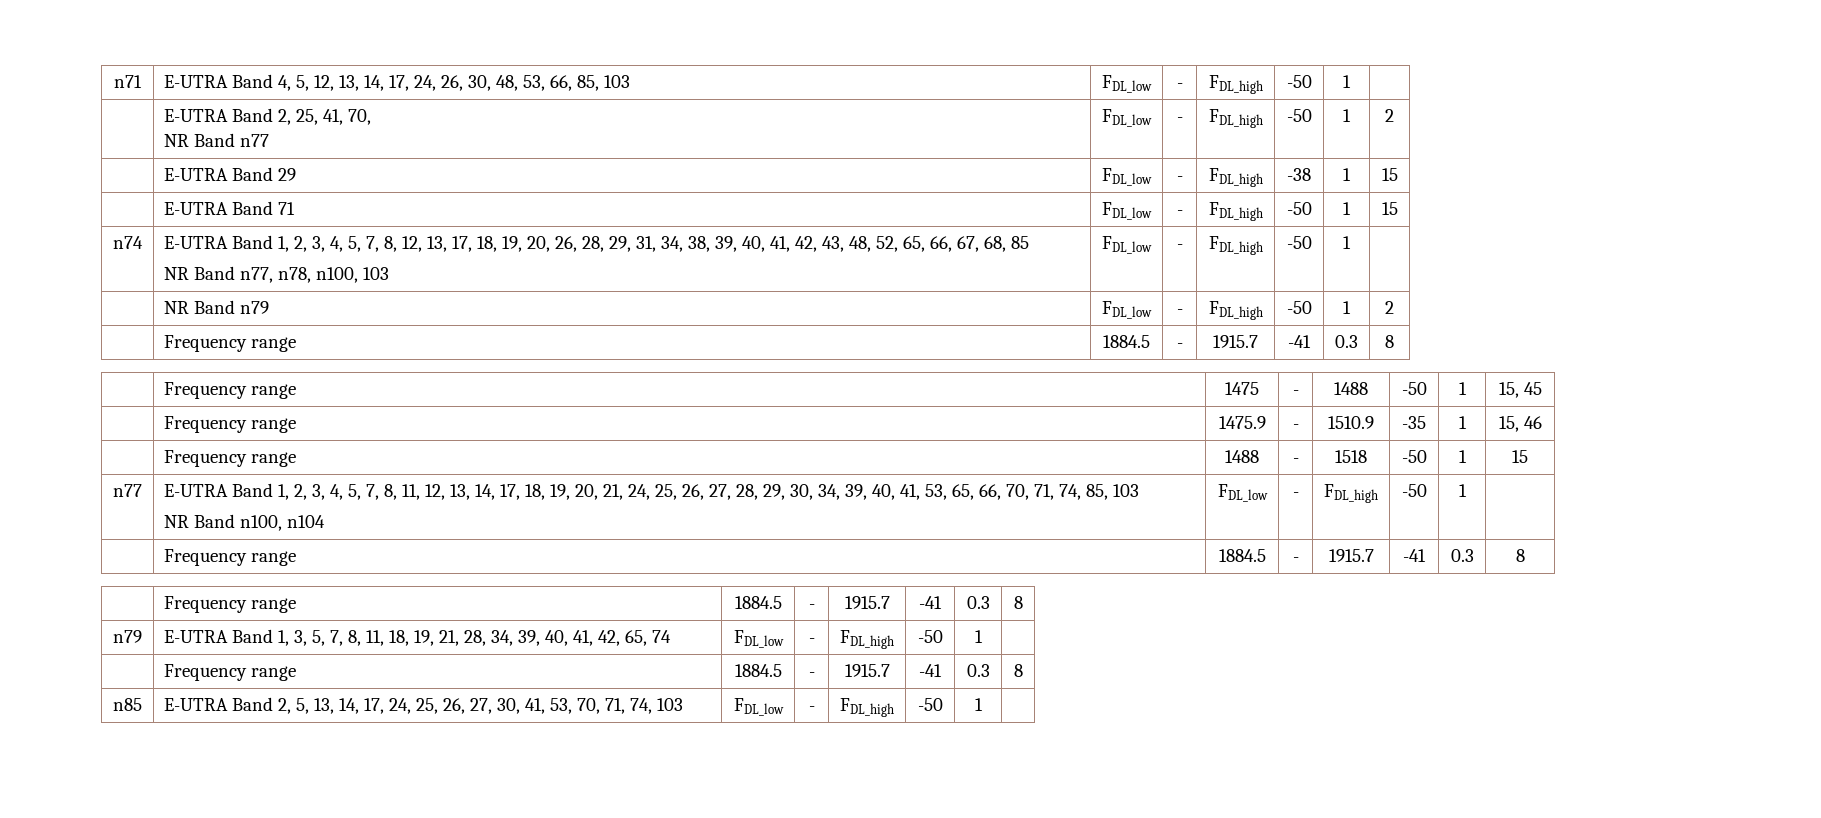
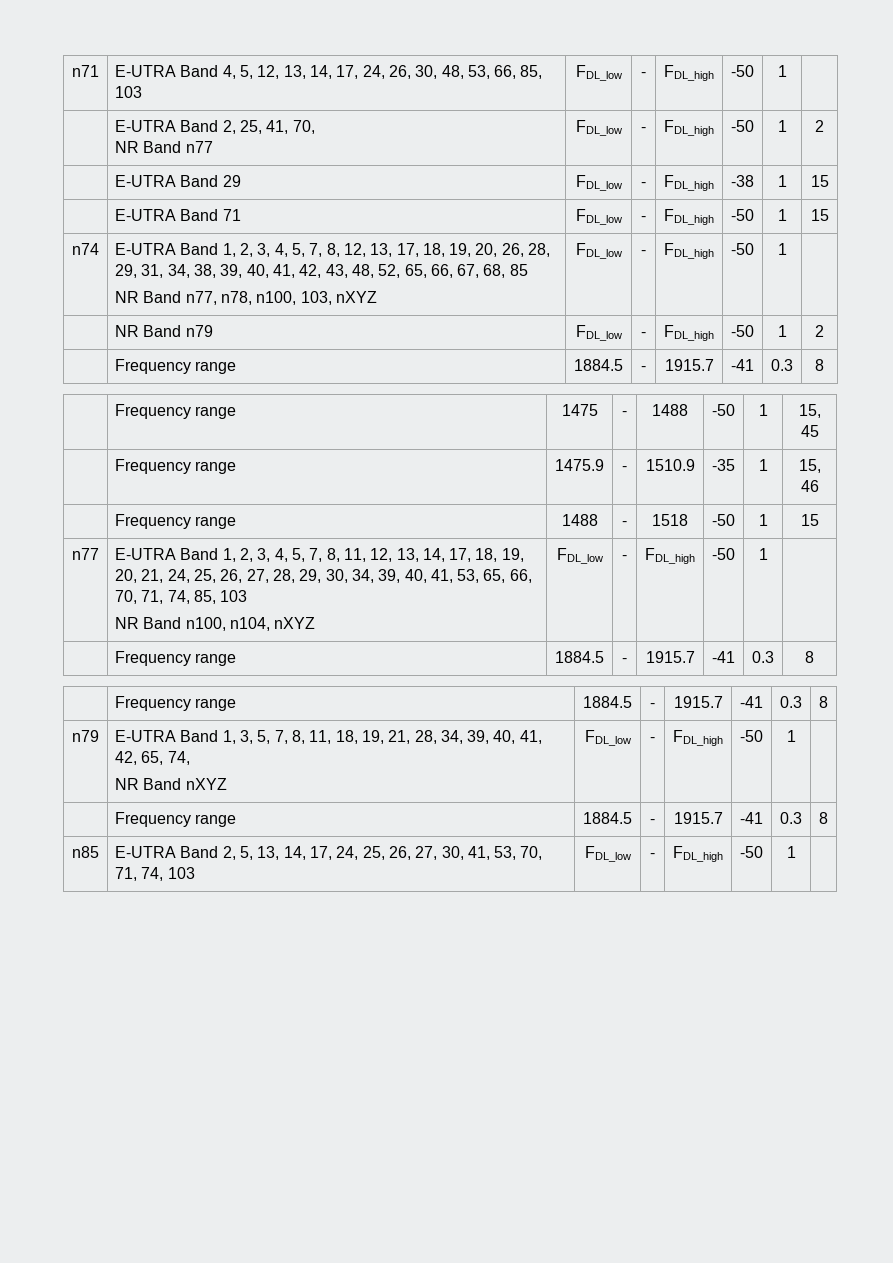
[363,267,390,280] 103 -> [300,291,377,305] 103, nXYZ
[287,515,326,528] n104 -> [229,617,316,631] n104, nXYZ
[652,630,672,643] 74 -> [167,751,190,765] [115,778,227,790] 74, // NR Band nXYZ

